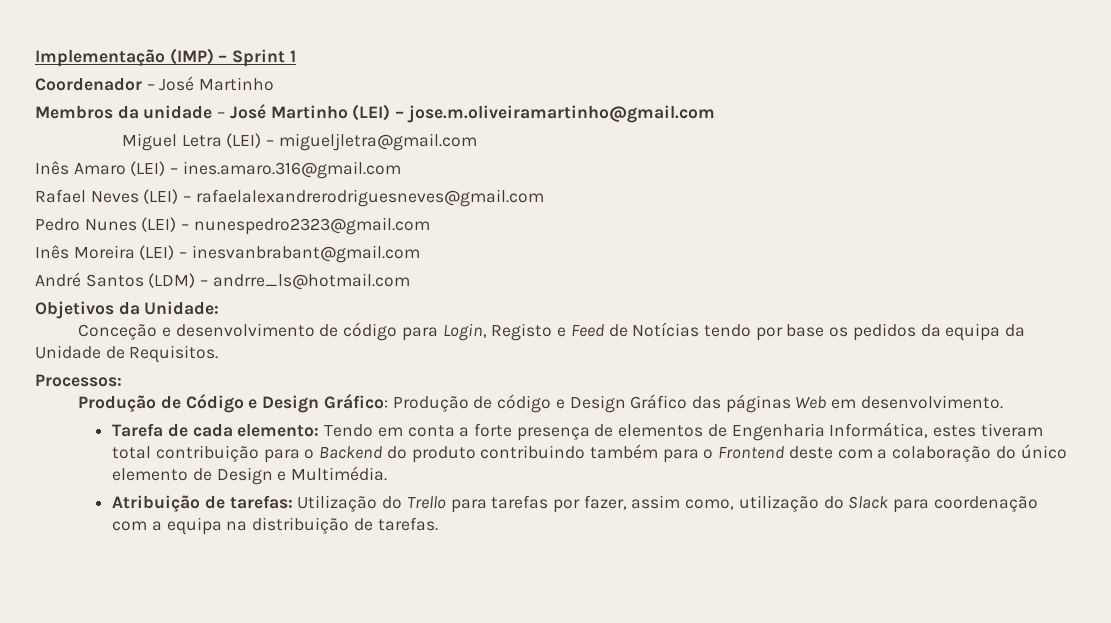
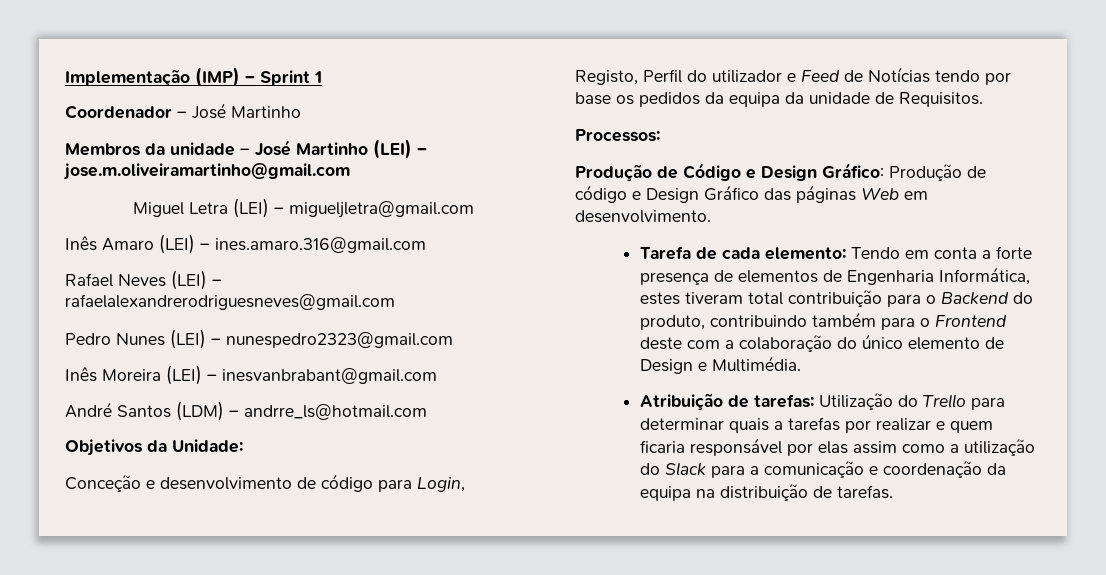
[491,323,553,341] Registo -> [575,69,782,85] Registo, Perfil do utilizador
[35,345,101,359] Unidade -> [809,92,870,104] unidade
[411,446,476,463] produto -> [639,315,705,330] produto,
[491,495,1038,513] [112,521,162,531] tarefas por fazer, assim como, utilização do Slack para coordenação com a -> [639,417,993,433] [639,438,1035,456] [639,461,1006,478] determinar quais a tarefas por realizar e quem ficaria responsável por elas assim como a utilização do Slack para a comunicação e coordenação da

